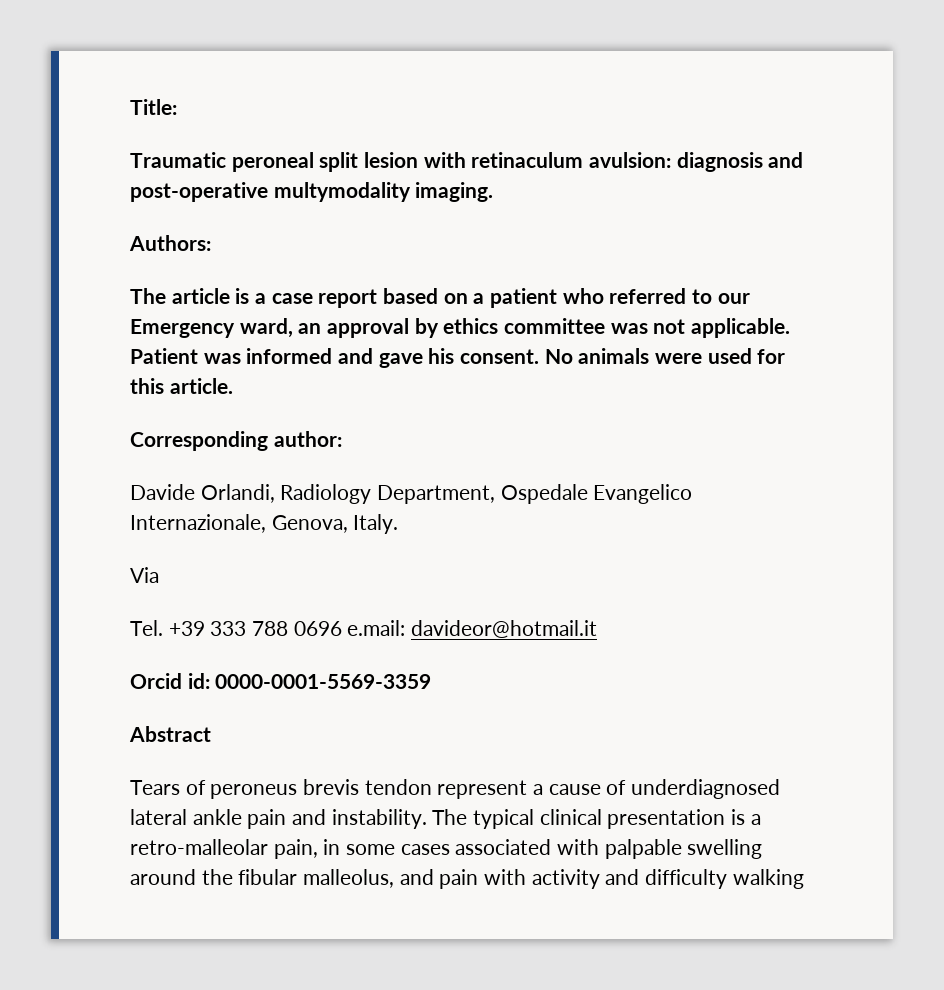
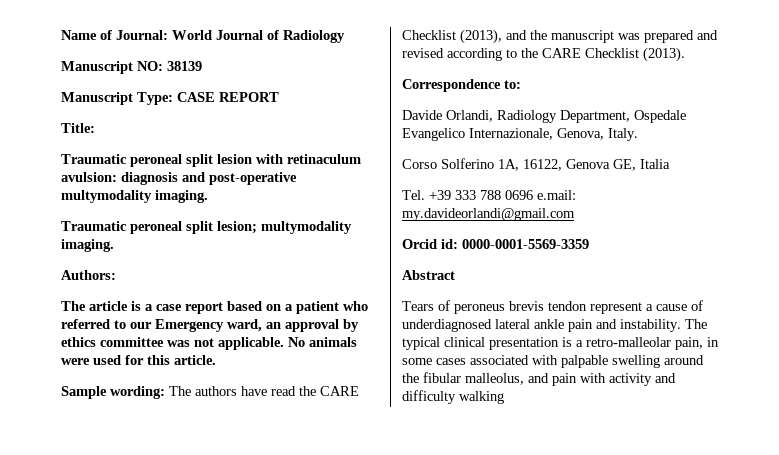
(130, 107) none -> [61,30,345,43] [61,61,202,74] [61,92,279,105] Name of Journal: World Journal of Radiology // Manuscript NO: 38139 // Manuscript Type: CASE REPORT //
(494, 192) none -> [61,221,352,234] [61,239,114,252] // Traumatic peroneal split lesion; multymodality imaging.
[130,348,540,368] Patient was informed and gave his consent. -> (284, 343) none
[130,431,342,451] Corresponding author: -> [61,386,359,399] [402,29,718,44] [402,47,685,62] [402,79,521,92] Sample wording: The authors have read the CARE Checklist (2013), and the manuscript was prepared and revised according to the CARE Checklist (2013). // Correspondence to:
[130,567,159,583] Via -> [402,158,670,171] Corso Solferino 1A, 16122, Genova GE, Italia
[411,620,598,638] davideor@hotmail.it -> [402,208,575,221] my.davideorlandi@gmail.com

